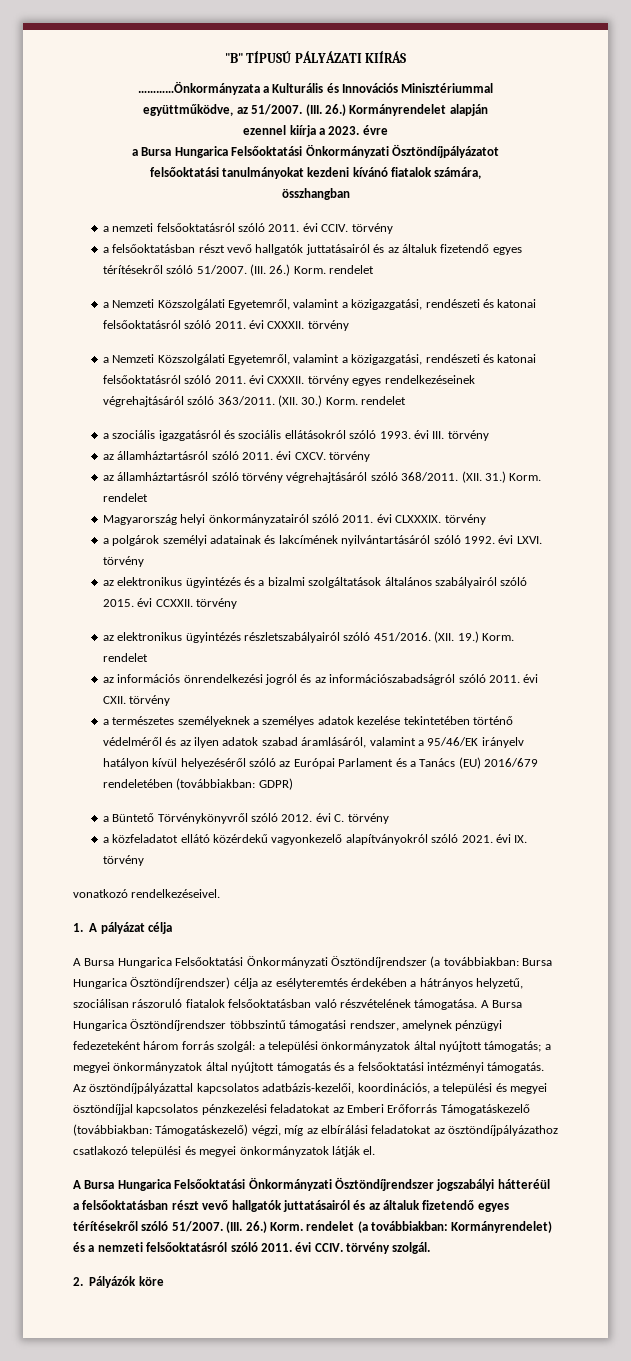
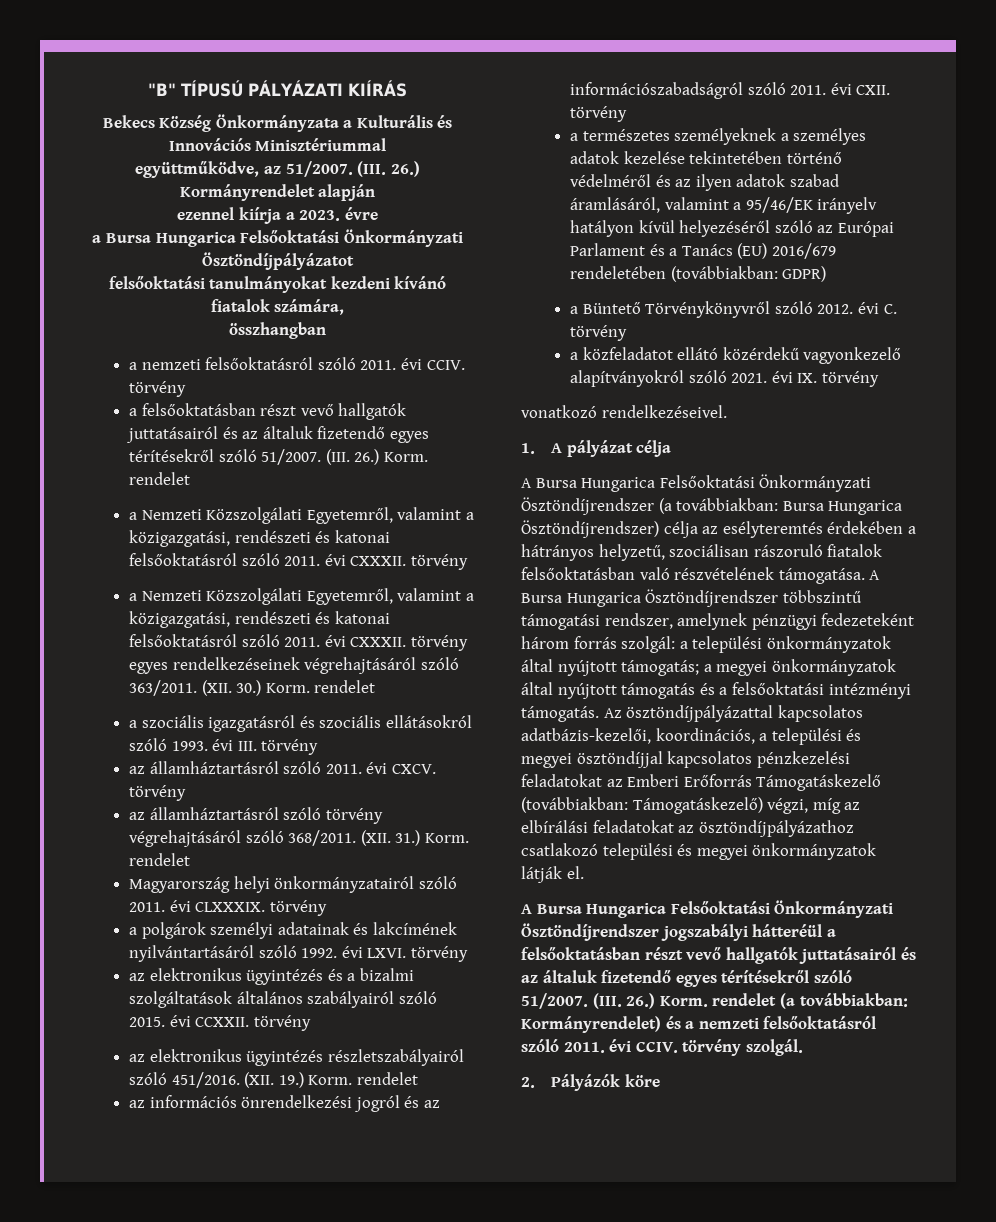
[137,81,260,95] …………Önkormányzata -> [102,114,339,132] Bekecs Község Önkormányzata

